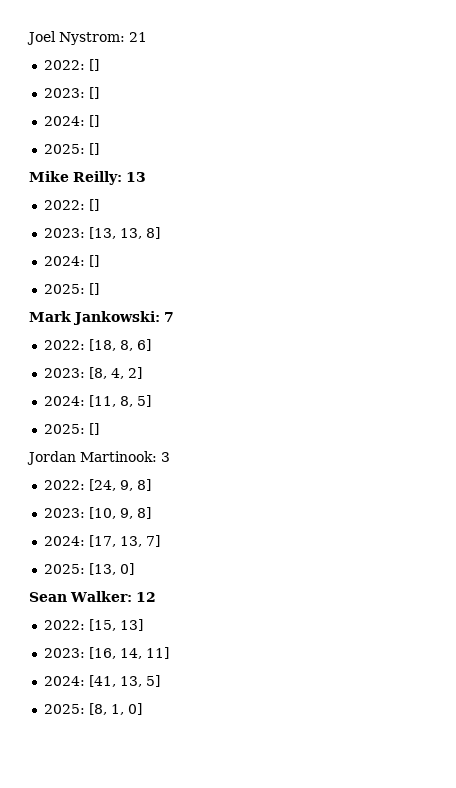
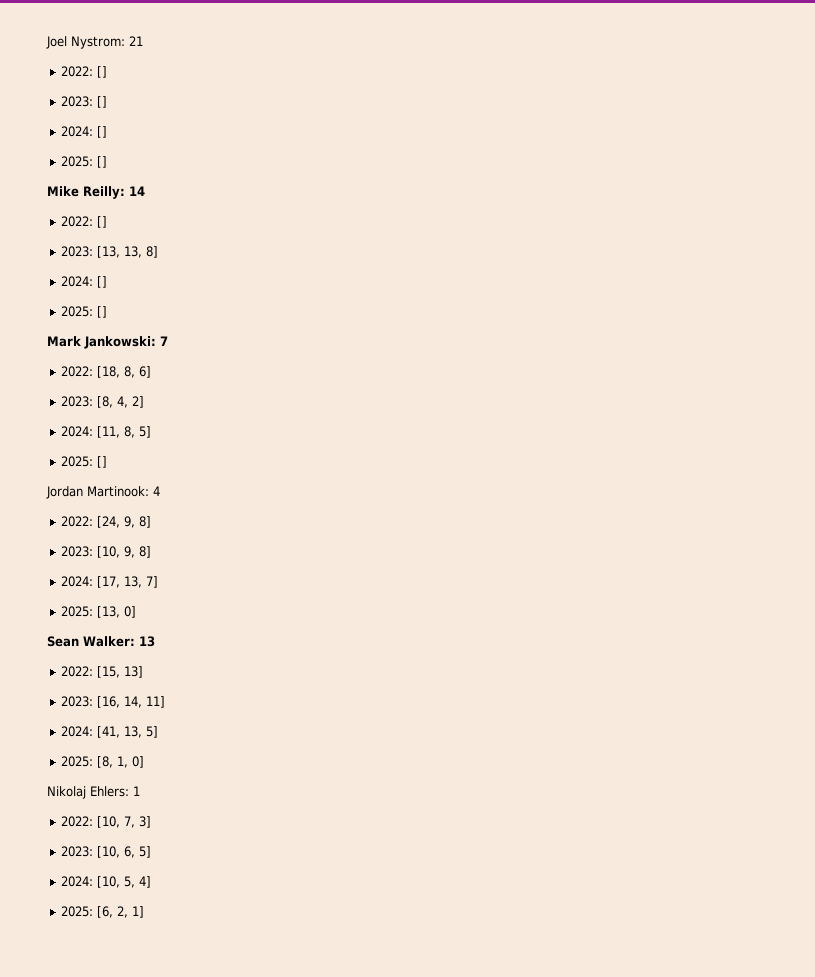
[126,172,146,182] 13 -> [129,186,145,196] 14
[161,452,170,462] 3 -> [153,486,160,496] 4
[135,592,156,602] 12 -> [139,636,155,647] 13
(142, 709) none -> [47,786,140,799] [61,816,152,828] [61,846,152,858] [61,876,152,888] [61,906,145,918] // Nikolaj Ehlers: 1 // 2022: [10, 7, 3] // 2023: [10, 6, 5] // 2024: [10, 5, 4] // 2025: [6, 2, 1]

